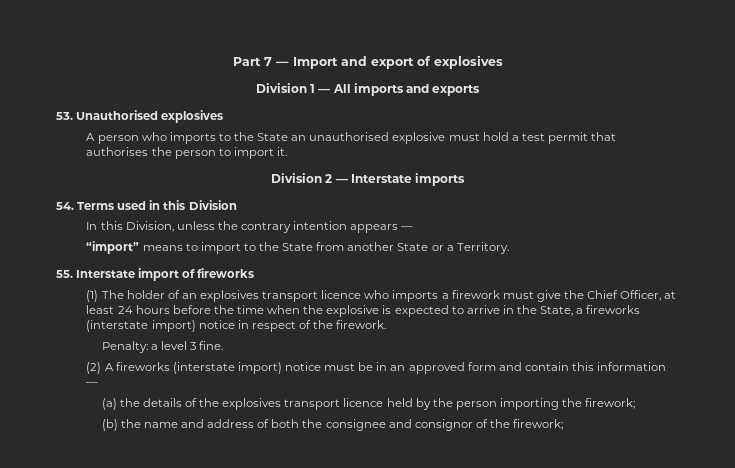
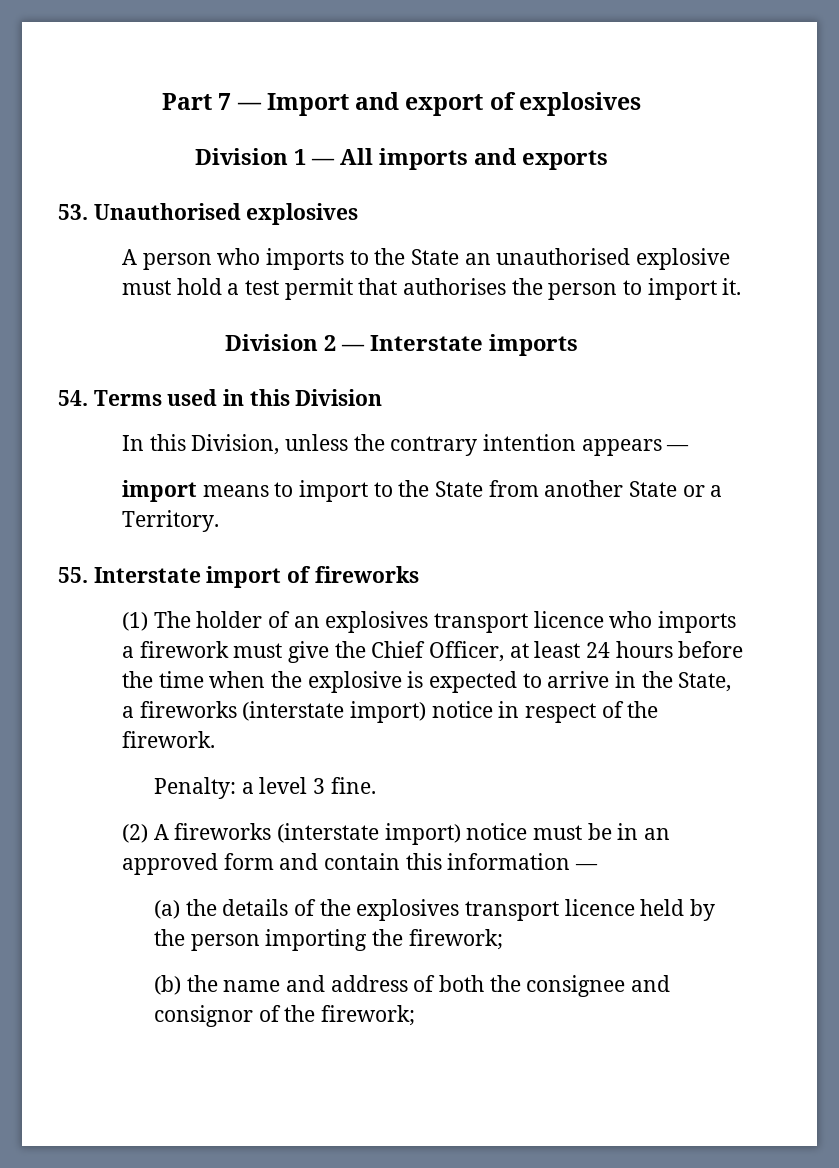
[86,241,140,254] “import” -> [122,480,198,502] import

